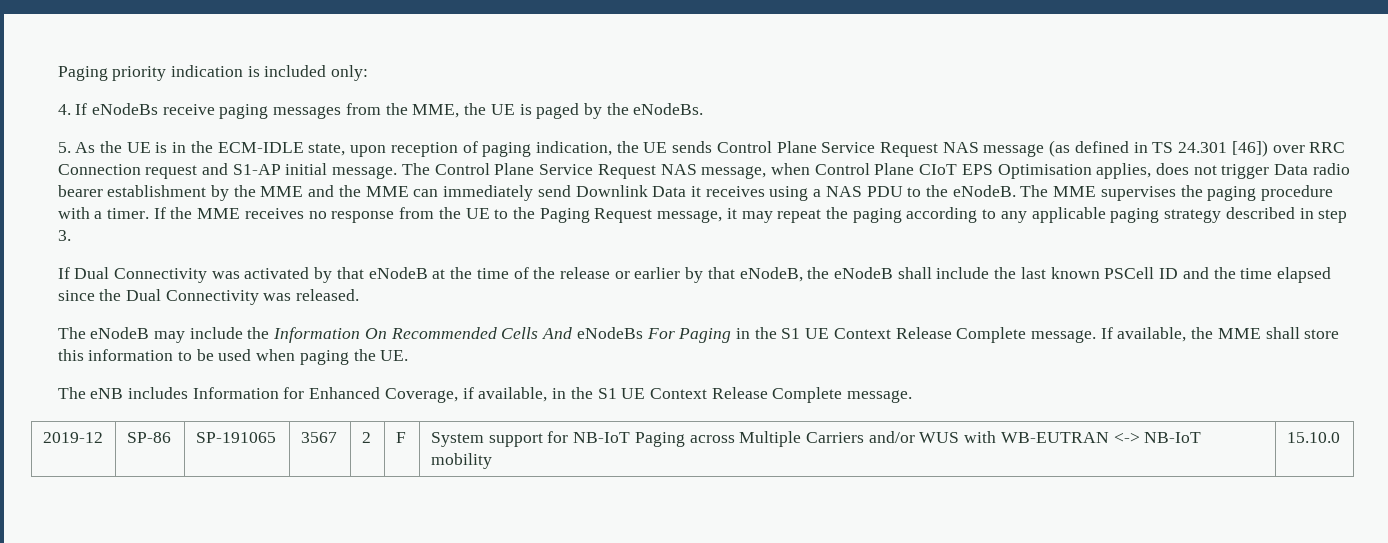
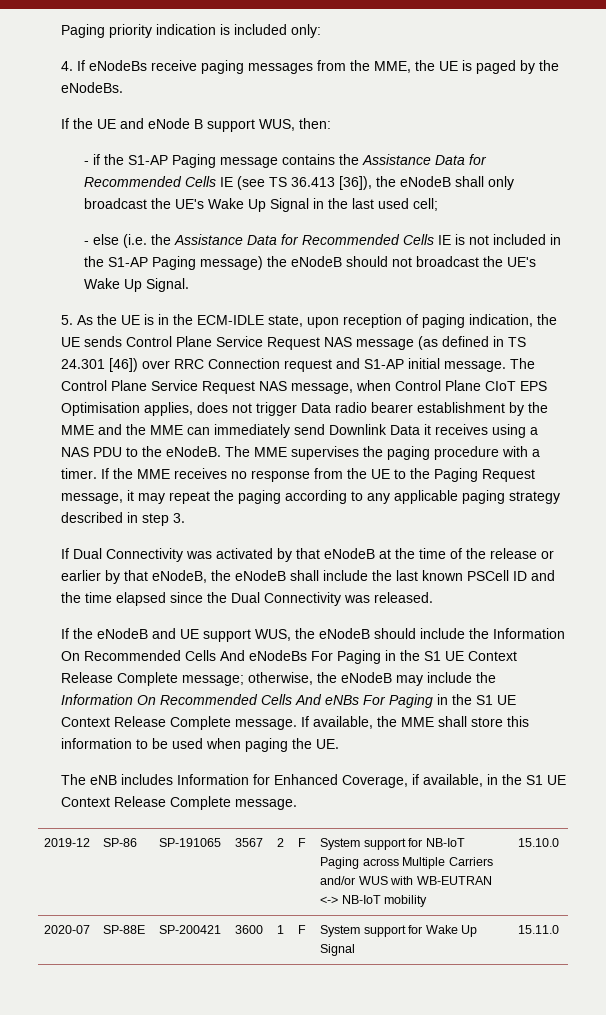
(704, 109) none -> [61,118,332,132] [84,154,488,168] [84,176,515,190] [84,198,439,212] [84,234,562,248] [84,256,537,270] [84,278,190,292] // If the UE and eNode B support WUS, then: // - if the S1-AP Paging message contains the Assistance Data for Recommended Cells IE (see TS 36.413 [36]), the eNodeB shall only broadcast the UE's Wake Up Signal in the last used cell; // - else (i.e. the Assistance Data for Recommended Cells IE is not included in the S1-AP Paging message) the eNodeB should not broadcast the UE's Wake Up Signal.
[57,327,86,339] The -> [61,628,566,642] [61,650,518,664] [61,672,338,686] If the eNodeB and UE support WUS, the eNodeB should include the Information On Recommended Cells And eNodeBs For Paging in the S1 UE Context Release Complete message; otherwise, the
[576,327,643,339] eNodeBs -> [325,695,360,705] eNBs
(1340, 437) none -> [44,925,91,934] [103,925,146,934] [159,925,222,934] [235,925,264,934] [277,925,285,934] [298,925,307,934] [320,925,477,937] [320,944,356,956] [518,925,560,934] // 2020-07 | SP-88E | SP-200421 | 3600 | 1 | F | System support for Wake Up Signal | 15.11.0

